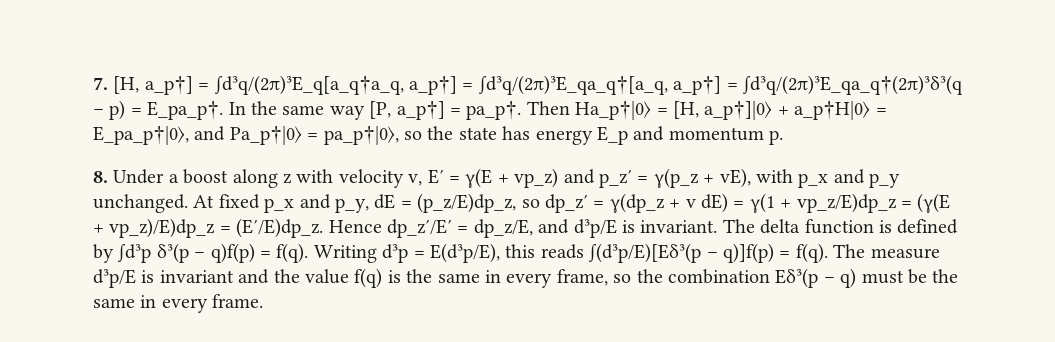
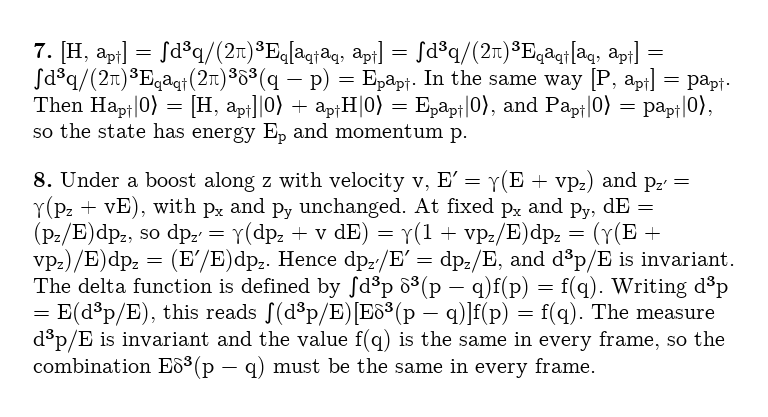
[144,75,963,95] a_p†] = ∫d³q/(2π)³E_q[a_q†a_q, a_p†] = ∫d³q/(2π)³E_qa_q†[a_q, a_p†] = ∫d³q/(2π)³E_qa_q†(2π)³δ³(q -> [96,41,664,65] [33,68,279,92] ap†] = ∫d³q/(2π)³Eq[aq†aq, ap†] = ∫d³q/(2π)³Eqaq†[aq, ap†] = ∫d³q/(2π)³Eqaq†(2π)³δ³(q
[147,100,224,120] E_pa_p†. -> [362,70,417,91] Epap†.
[396,100,887,120] [93,125,399,145] a_p†] = pa_p†. Then Ha_p†|0⟩ = [H, a_p†]|0⟩ + a_p†H|0⟩ = E_pa_p†|0⟩, and Pa_p†|0⟩ = pa_p†|0⟩, -> [624,68,731,91] [33,95,713,118] ap†] = pap†. Then Hap†|0⟩ = [H, ap†]|0⟩ + ap†H|0⟩ = Epap†|0⟩, and Pap†|0⟩ = pap†|0⟩,
[596,126,628,145] E_p -> [263,123,286,144] Ep
[514,168,901,188] [93,193,665,213] vp_z) and p_z′ = γ(p_z + vE), with p_x and p_y unchanged. At fixed p_x and p_y, dE = (p_z/E)dp_z, so dp_z′ = γ(dp_z -> [555,170,690,193] [33,196,654,219] [33,222,284,246] vpz) and pz′ = γ(pz + vE), with px and py unchanged. At fixed px and py, dE = (pz/E)dpz, so dpz′ = γ(dpz
[796,193,897,213] vp_z/E)dp_z -> [464,222,561,246] vpz/E)dpz
[109,218,533,238] vp_z)/E)dp_z = (E′/E)dp_z. Hence dp_z′/E′ = dp_z/E, -> [33,249,503,273] vpz)/E)dpz = (E′/E)dpz. Hence dpz′/E′ = dpz/E,

